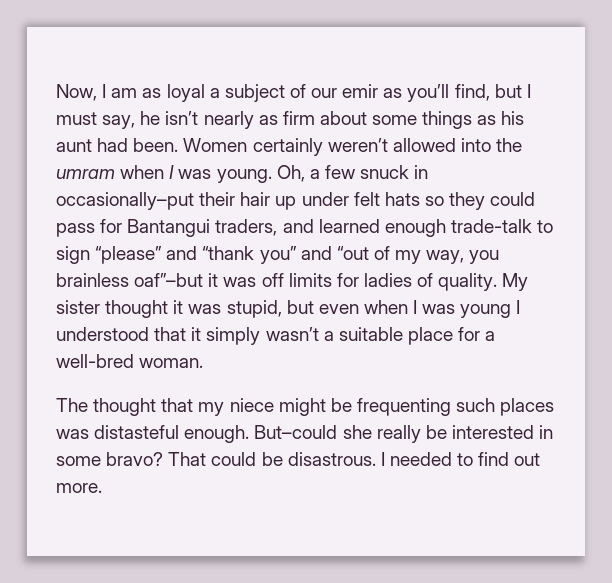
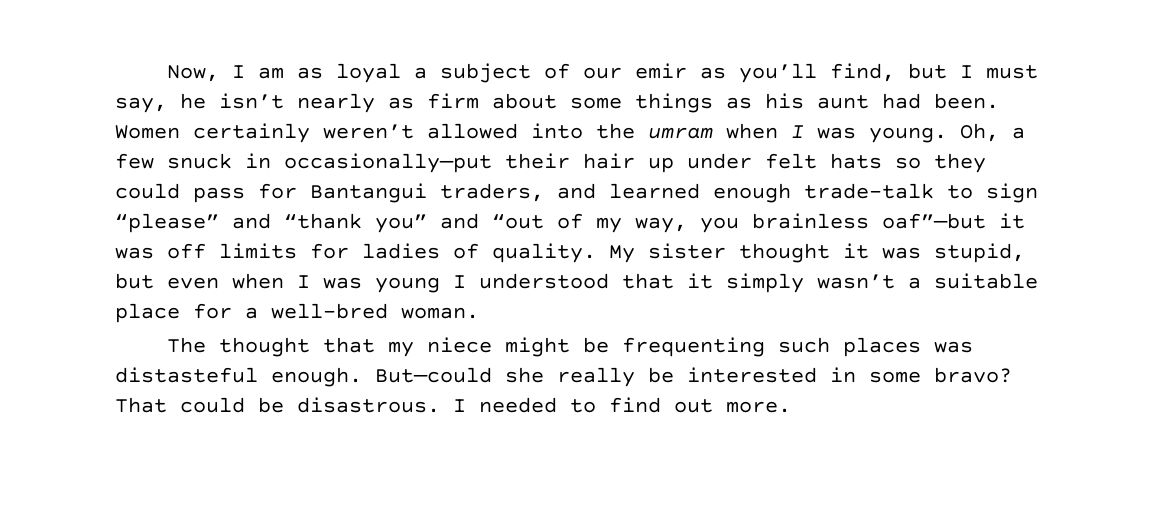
[56,192,194,210] occasionally–put -> [284,153,492,173] occasionally—put
[134,273,204,287] oaf”–but -> [882,213,986,229] oaf”—but
[254,425,338,439] But–could -> [375,367,492,383] But—could

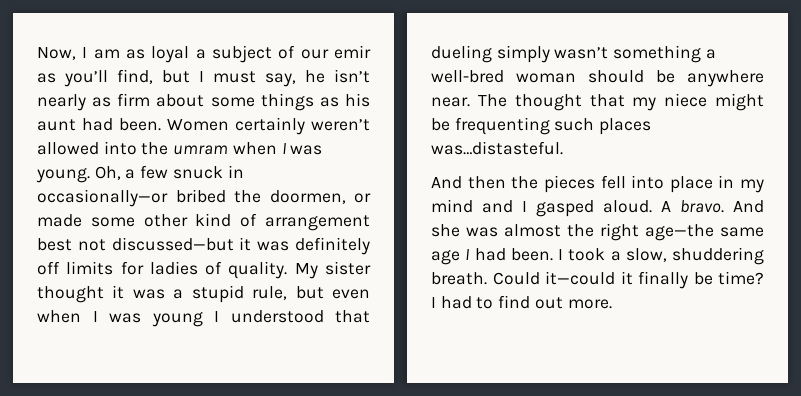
[284,153,986,173] [115,183,1038,203] [115,213,1025,233] [115,247,154,259] occasionally—put their hair up under felt hats so they could pass for Bantangui traders, and learned enough trade-talk to sign “please” and “thank you” and “out of my way, you brainless oaf”—but it was -> [37,189,371,207] [37,213,370,231] [37,237,370,255] occasionally—or bribed the doormen, or made some other kind of arrangement best not discussed—but it was definitely
[934,243,1025,263] stupid, -> [173,285,288,303] a stupid rule,
[687,273,713,289] it -> [431,45,492,63] dueling
[908,273,1038,289] [115,303,479,323] a suitable place for a well-bred woman. // -> [613,45,716,63] [431,70,764,87] [431,97,470,107] something a well-bred woman should be anywhere near.
[934,341,974,353] [115,367,1012,387] [115,397,557,413] was distasteful enough. But—could she really be interested in some bravo? That could be disastrous. I needed -> [431,141,563,155] [431,175,764,193] [431,199,764,217] [431,223,764,241] [431,247,764,265] [431,271,764,289] [431,296,472,309] was…distasteful. // And then the pieces fell into place in my mind and I gasped aloud. A bravo. And she was almost the right age—the same age I had been. I took a slow, shuddering breath. Could it—could it finally be time? I had

